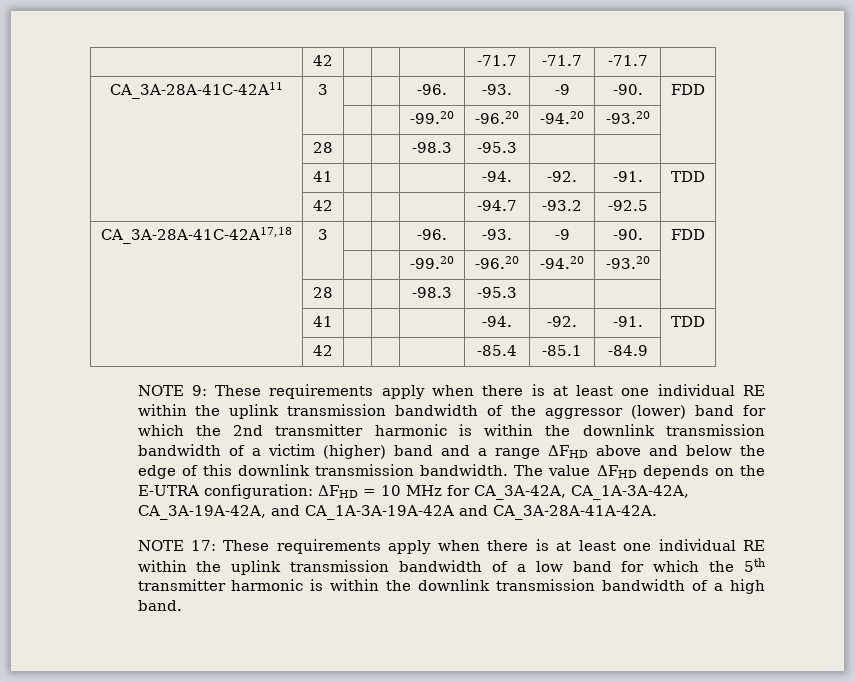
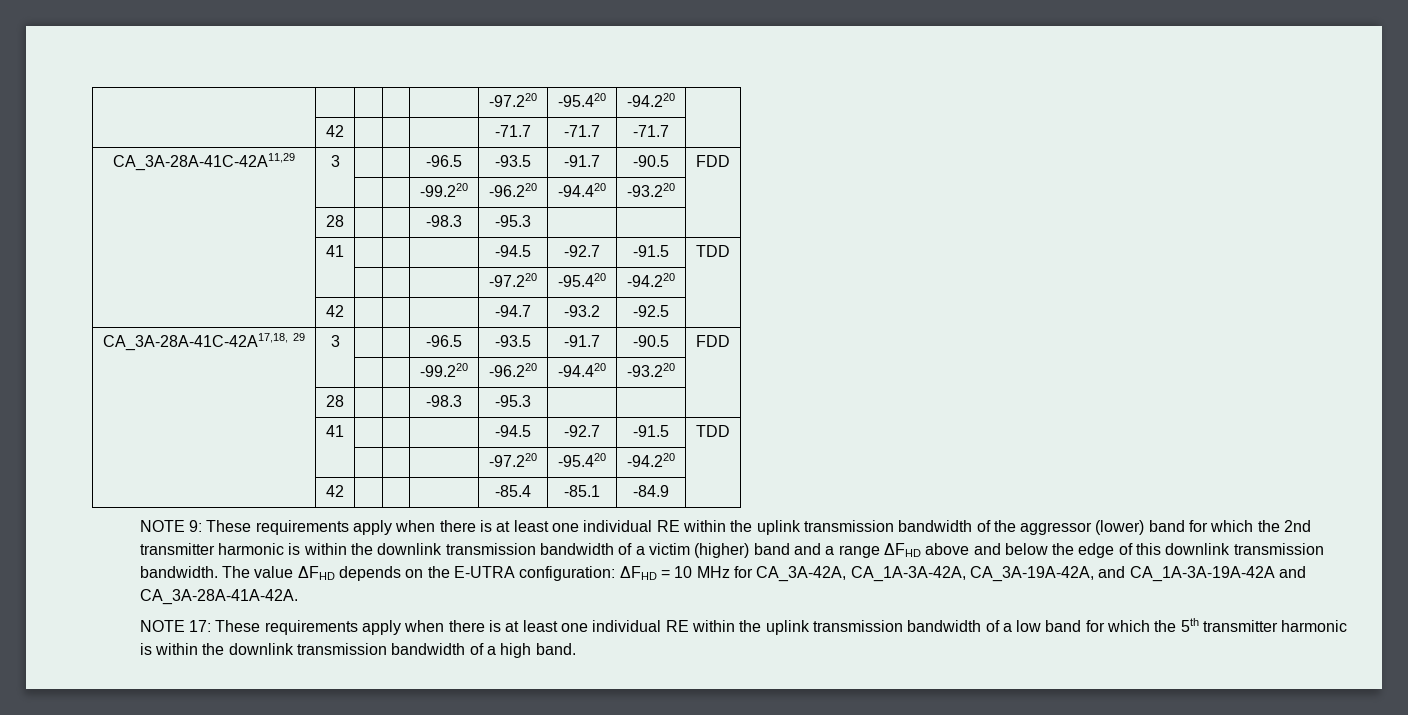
(313, 60) | -> [489,93,537,107] [558,93,606,107] [627,93,675,107] | | | | | -97.220 | -95.420 | -94.220 | // |
[110,82,283,99] [318,84,328,95] [417,84,447,95] [482,84,512,95] [554,84,570,95] [612,84,643,95] [671,84,705,95] [410,111,454,124] [475,111,519,124] [540,111,584,124] [605,111,650,124] [313,142,333,153] [412,142,452,153] [477,142,517,153] [313,171,333,182] [482,171,512,182] [547,171,577,182] [612,171,643,182] [671,171,705,182] CA_3A-28A-41C-42A11 | 3 | | | -96. | -93. | -9 | -90. | FDD // | | | | -99.20 | -96.20 | -94.20 | -93.20 | // | 28 | | | -98.3 | -95.3 | | | // | 41 | | | | -94. | -92. | -91. | TDD -> [113,153,295,171] [330,155,340,167] [426,155,462,167] [495,155,531,167] [564,155,600,167] [633,155,669,167] [696,155,730,167] [420,183,468,197] [489,183,537,197] [558,183,606,197] [627,183,675,197] [326,215,344,227] [426,215,462,227] [495,215,531,227] [326,245,344,257] [495,245,531,257] [564,245,600,257] [633,245,669,257] [696,245,730,257] [489,273,537,287] [558,273,606,287] [627,273,675,287] CA_3A-28A-41C-42A11,29 | 3 | | | -96.5 | -93.5 | -91.7 | -90.5 | FDD // | | | | -99.220 | -96.220 | -94.420 | -93.220 | // | 28 | | | -98.3 | -95.3 | | | // | 41 | | | | -94.5 | -92.7 | -91.5 | TDD // | | | | | -97.220 | -95.420 | -94.220 |
[101,227,292,244] [318,229,328,240] [417,229,447,240] [482,229,512,240] [554,229,570,240] [612,229,643,240] [671,229,705,240] [410,256,454,269] [475,256,519,269] [540,256,584,269] [605,256,650,269] [313,287,333,298] [412,287,452,298] [477,287,517,298] [313,316,333,327] [482,316,512,327] [547,316,577,327] [612,316,643,327] [671,316,705,327] CA_3A-28A-41C-42A17,18 | 3 | | | -96. | -93. | -9 | -90. | FDD // | | | | -99.20 | -96.20 | -94.20 | -93.20 | // | 28 | | | -98.3 | -95.3 | | | // | 41 | | | | -94. | -92. | -91. | TDD -> [103,333,305,351] [330,335,340,347] [426,335,462,347] [495,335,531,347] [564,335,600,347] [633,335,669,347] [696,335,730,347] [420,363,468,377] [489,363,537,377] [558,363,606,377] [627,363,675,377] [326,395,344,407] [426,395,462,407] [495,395,531,407] [326,425,344,437] [495,425,531,437] [564,425,600,437] [633,425,669,437] [696,425,730,437] [489,453,537,467] [558,453,606,467] [627,453,675,467] CA_3A-28A-41C-42A17,18, 29 | 3 | | | -96.5 | -93.5 | -91.7 | -90.5 | FDD // | | | | -99.220 | -96.220 | -94.420 | -93.220 | // | 28 | | | -98.3 | -95.3 | | | // | 41 | | | | -94.5 | -92.7 | -91.5 | TDD // | | | | | -97.220 | -95.420 | -94.220 |

